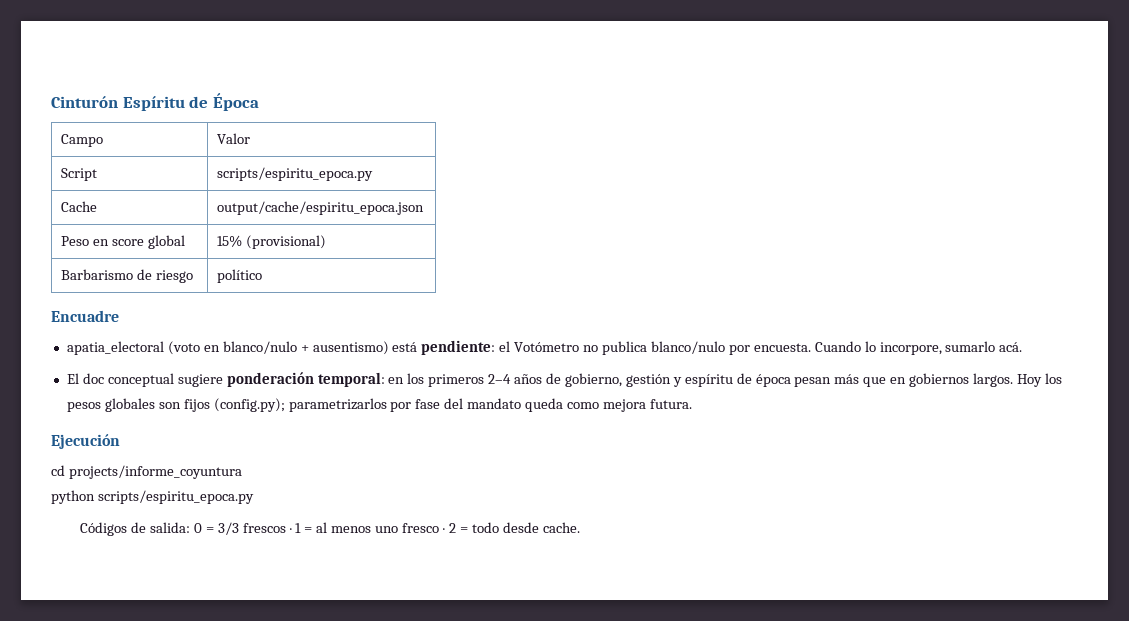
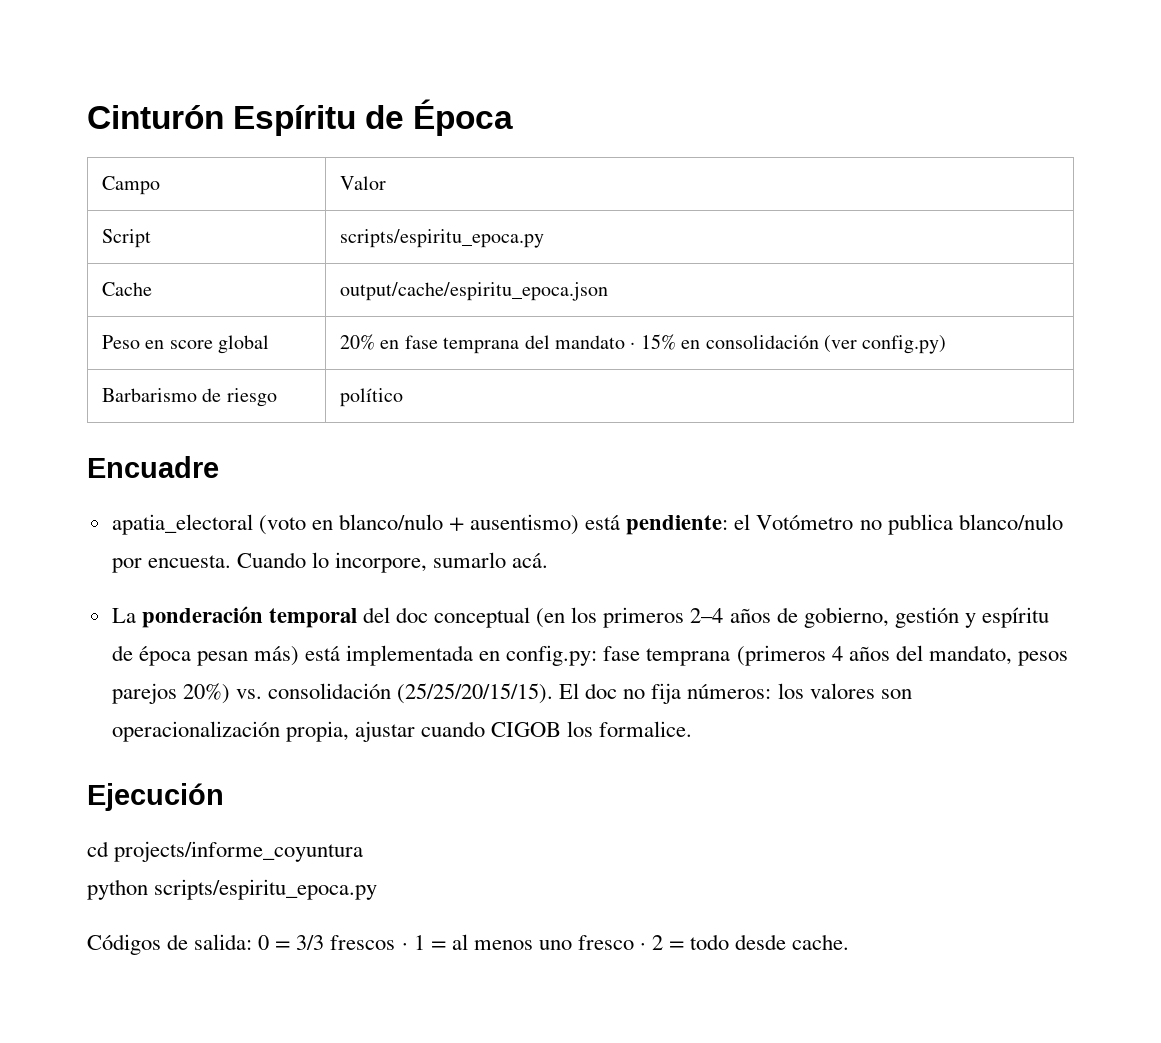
[217,235,327,249] 15% (provisional) -> [339,334,947,354] 20% en fase temprana del mandato · 15% en consolidación (ver config.py)
[66,372,405,387] El doc conceptual sugiere ponderación temporal: en -> [111,606,566,628] La ponderación temporal del doc conceptual (en
[834,373,1062,387] [66,398,692,412] más que en gobiernos largos. Hoy los pesos globales son fijos (config.py); parametrizarlos por fase del mandato queda como mejora futura. -> [253,645,1068,666] [111,683,912,704] [111,721,693,742] más) está implementada en config.py: fase temprana (primeros 4 años del mandato, pesos parejos 20%) vs. consolidación (25/25/20/15/15). El doc no fija números: los valores son operacionalización propia, ajustar cuando CIGOB los formalice.

